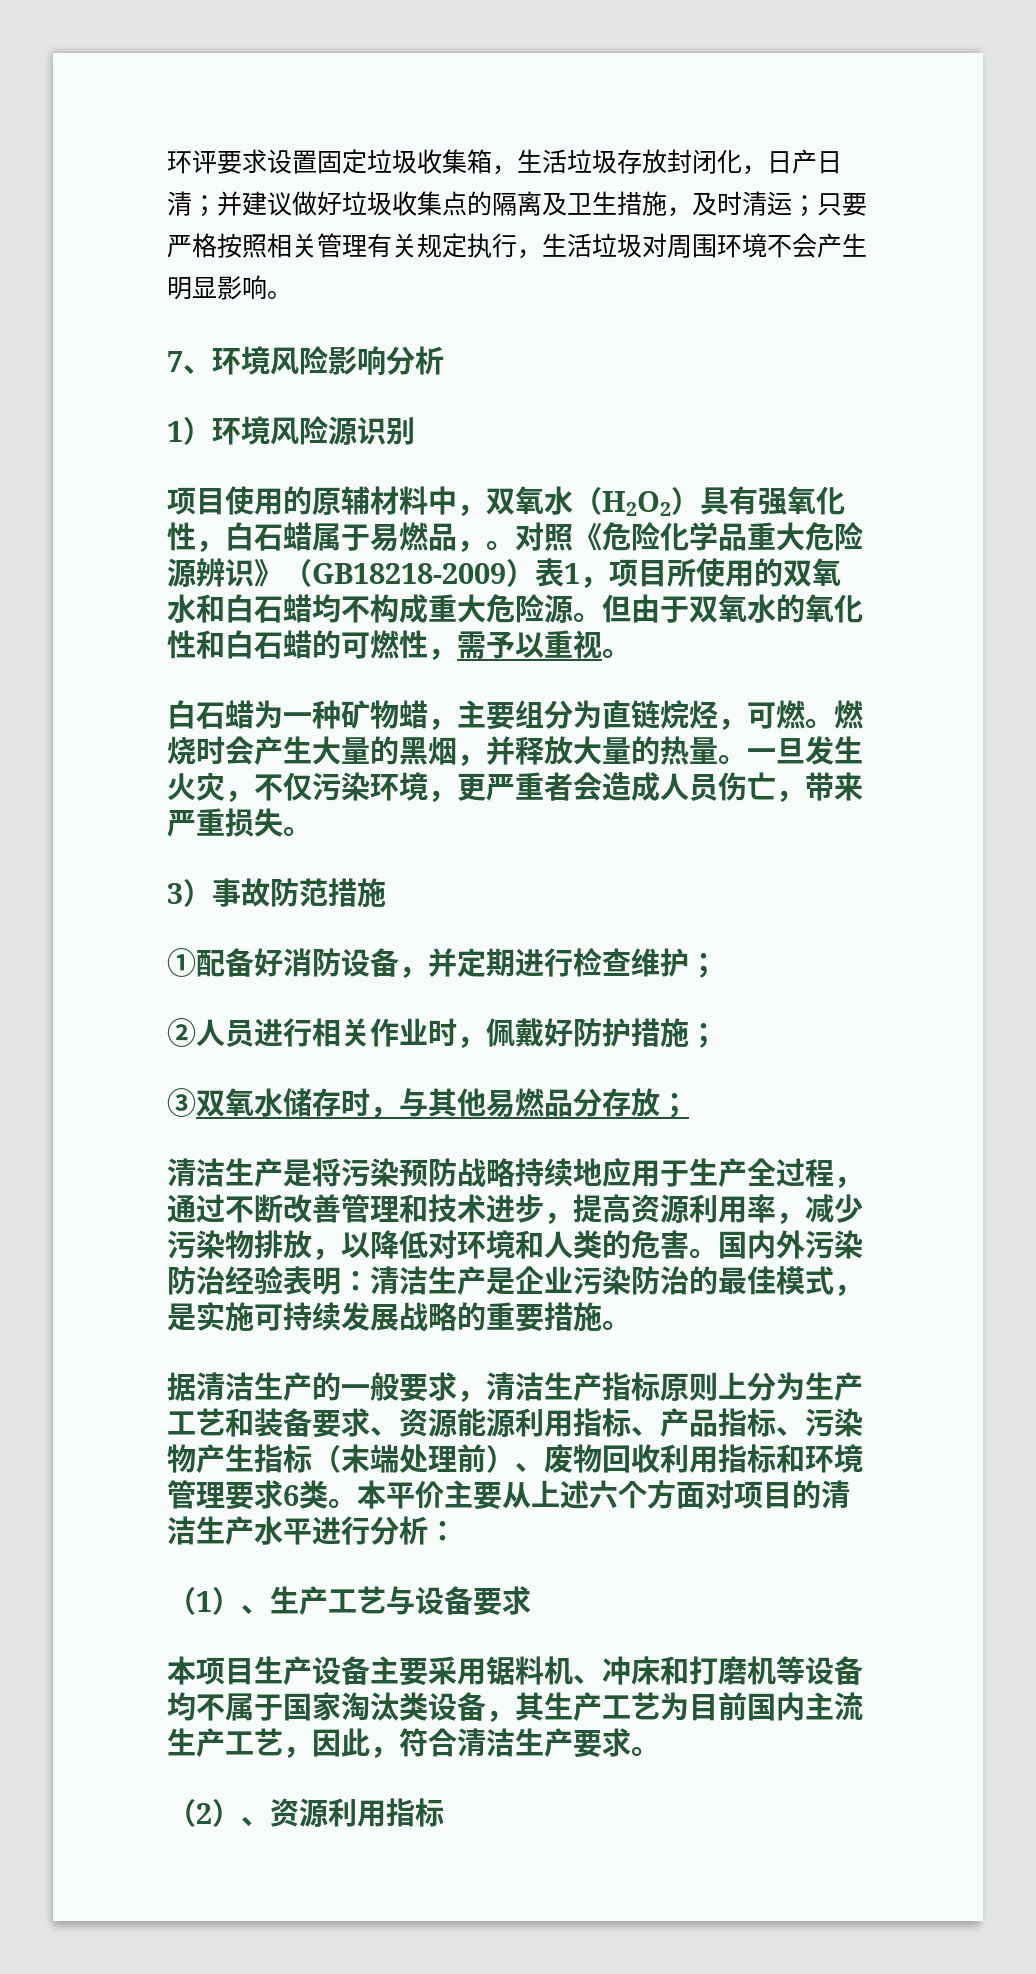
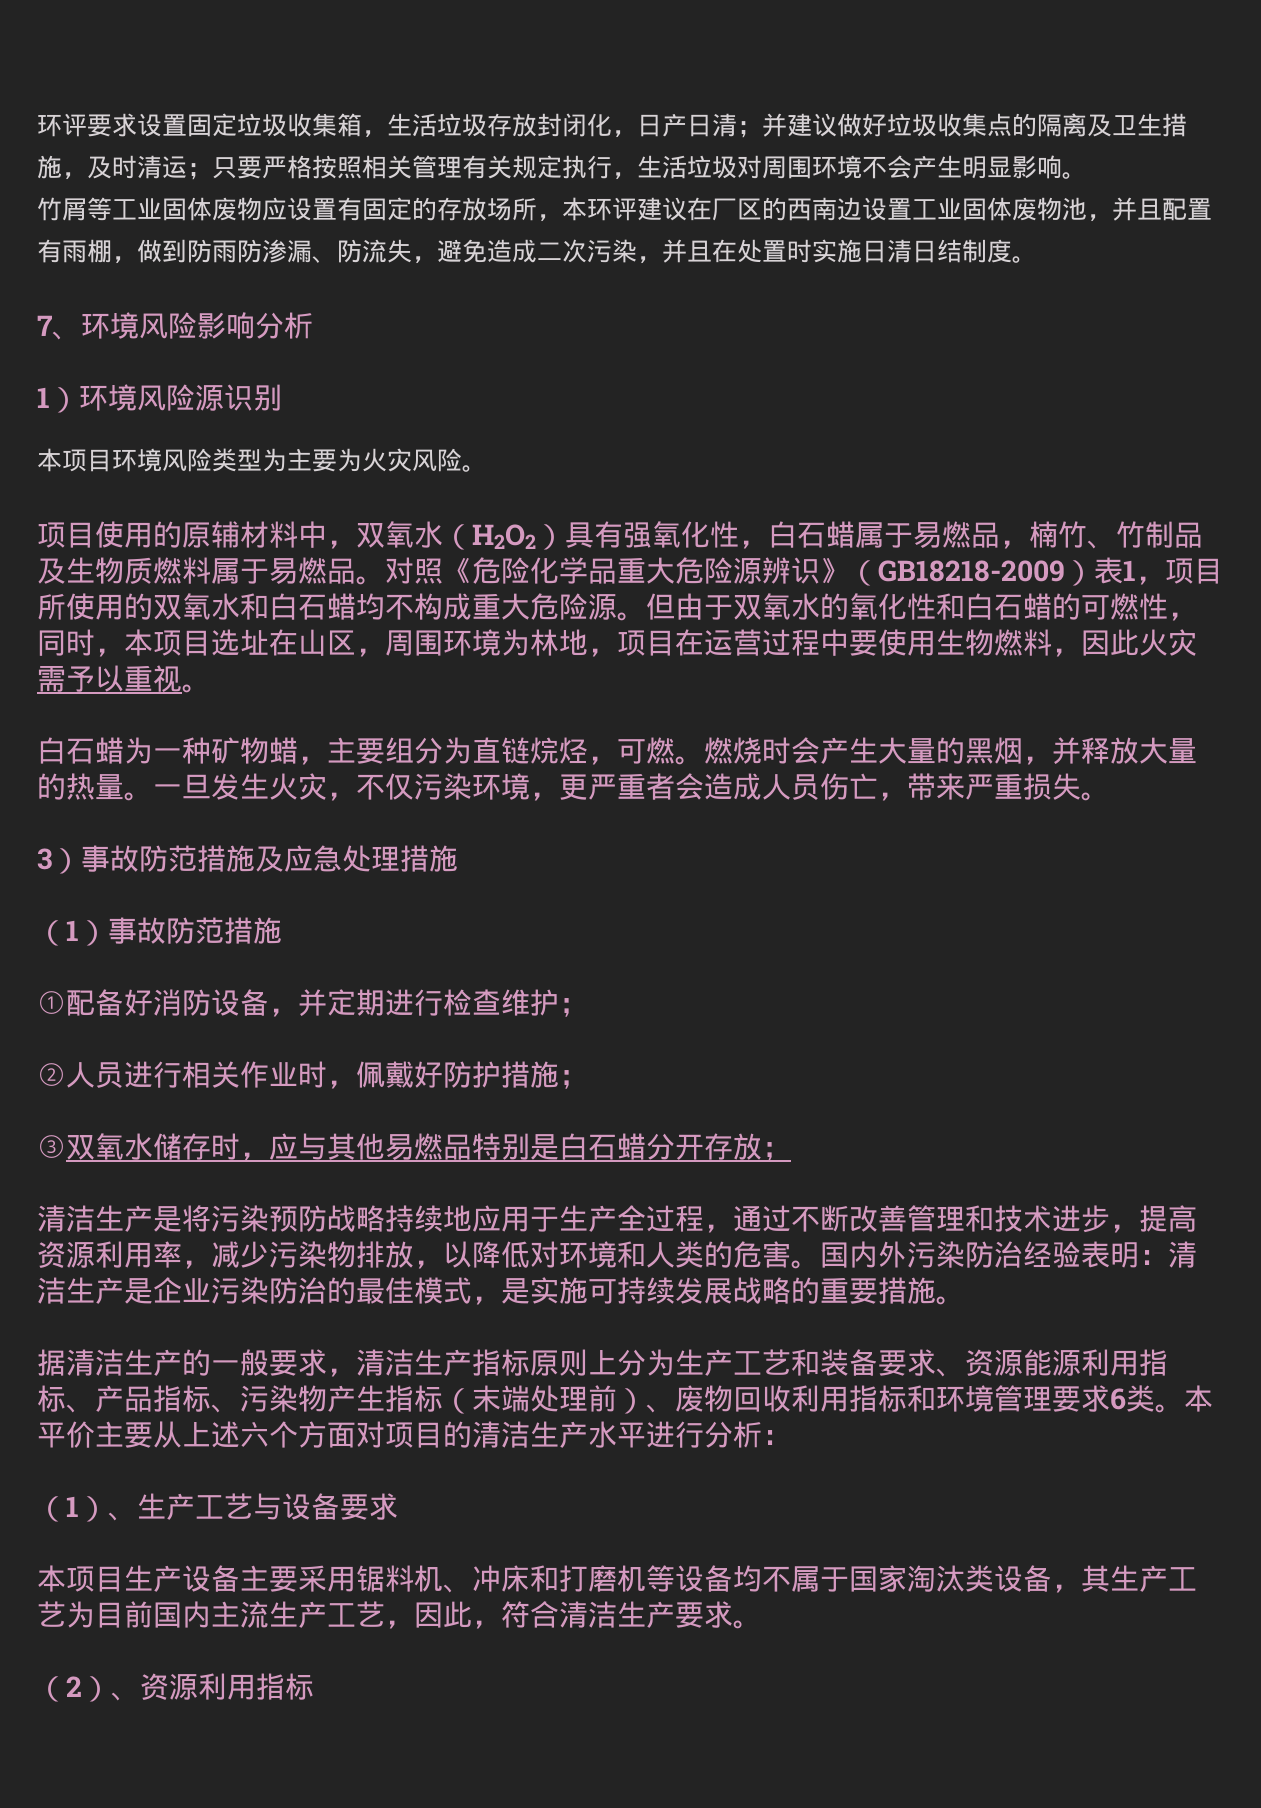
(292, 295) none -> [37,197,1212,222] [37,239,1037,264] // 竹屑等工业固体废物应设置有固定的存放场所，本环评建议在厂区的西南边设置工业固体废物池，并且配置有雨棚，做到防雨防渗漏、防流失，避免造成二次污染，并且在处置时实施日清日结制度。
(415, 431) none -> [37,448,487,472] // 本项目环境风险类型为主要为火灾风险。
(486, 546) none -> [1029,521,1203,549] [37,557,356,584] 楠竹、竹制品及生物质燃料属于易燃品
(457, 654) none -> [37,629,1197,657] 同时，本项目选址在山区，周围环境为林地，项目在运营过程中要使用生物燃料，因此火灾
(386, 892) none -> [255,845,458,872] [37,917,282,946] 及应急处理措施 // （1）事故防范措施
(399, 1112) none -> [269,1133,298,1160] 应
[573,1088,602,1117] 分 -> [472,1133,704,1160] 特别是白石蜡分开

